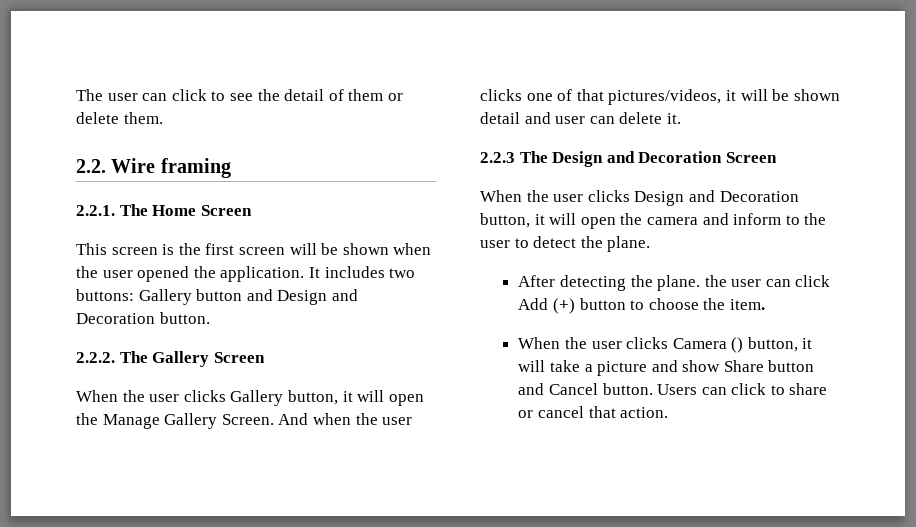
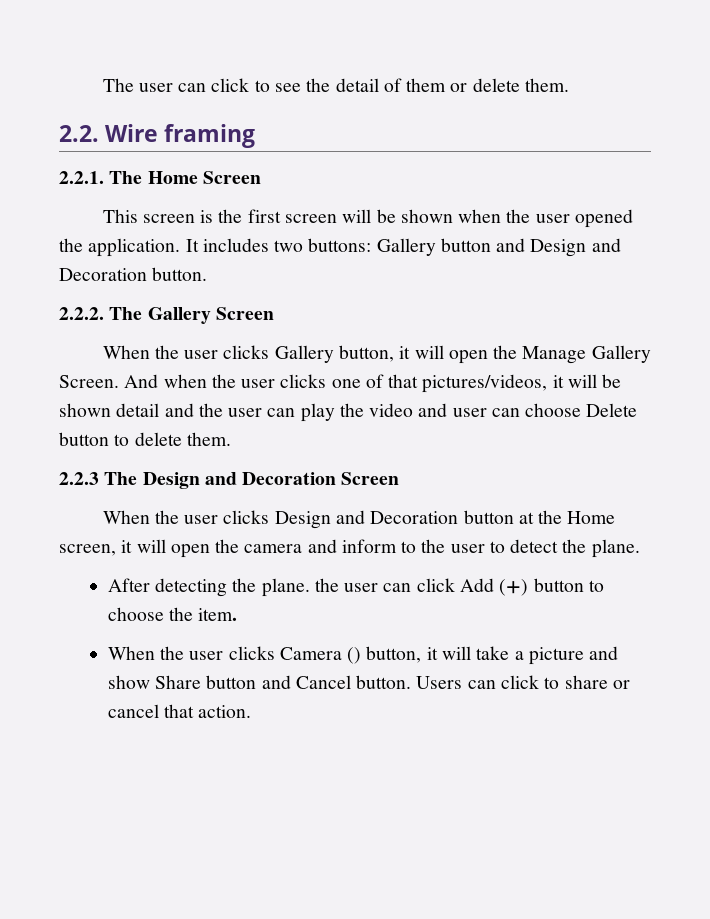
[555,112,681,124] user can delete it. -> [198,403,638,422] [59,432,231,446] the user can play the video and user can choose Delete button to delete them.
[480,213,530,228] button, -> [463,510,616,524] [59,544,116,556] button at the Home screen,

